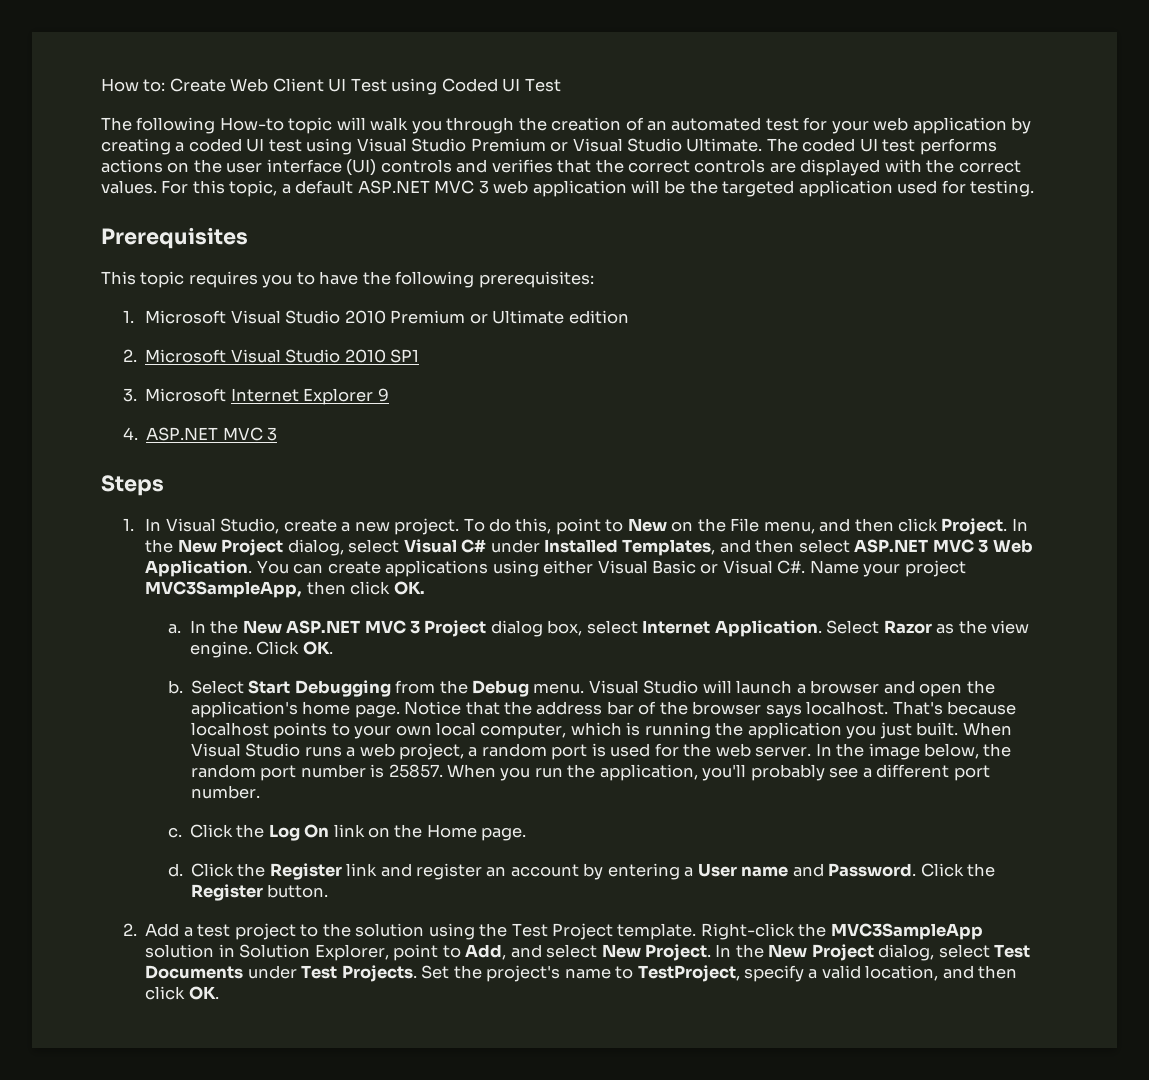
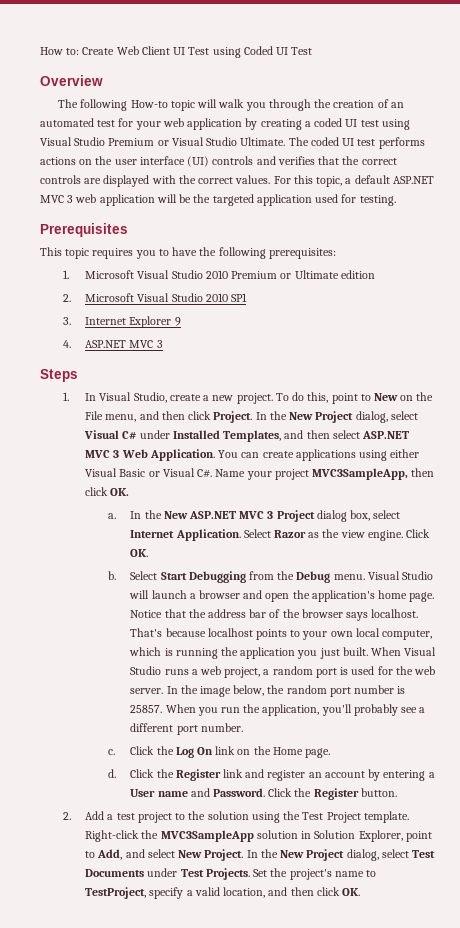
(561, 85) none -> [40,75,103,86] // Overview
[145,388,227,402] Microsoft -> (71, 321) none

